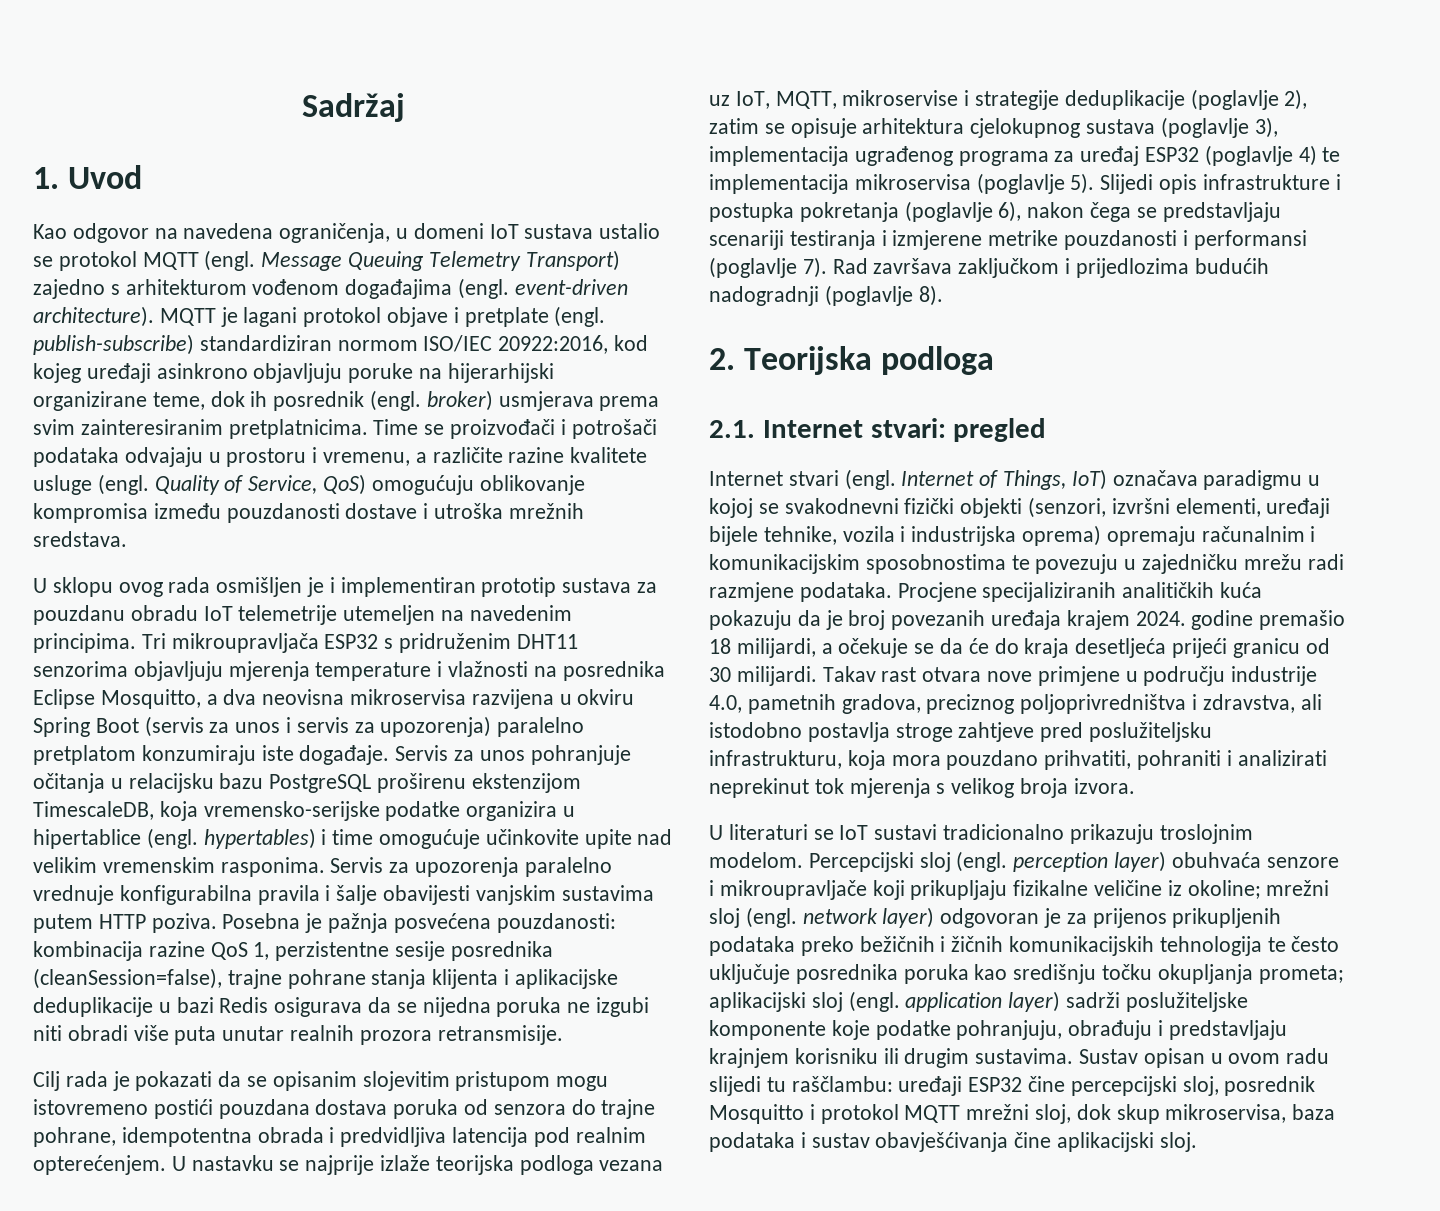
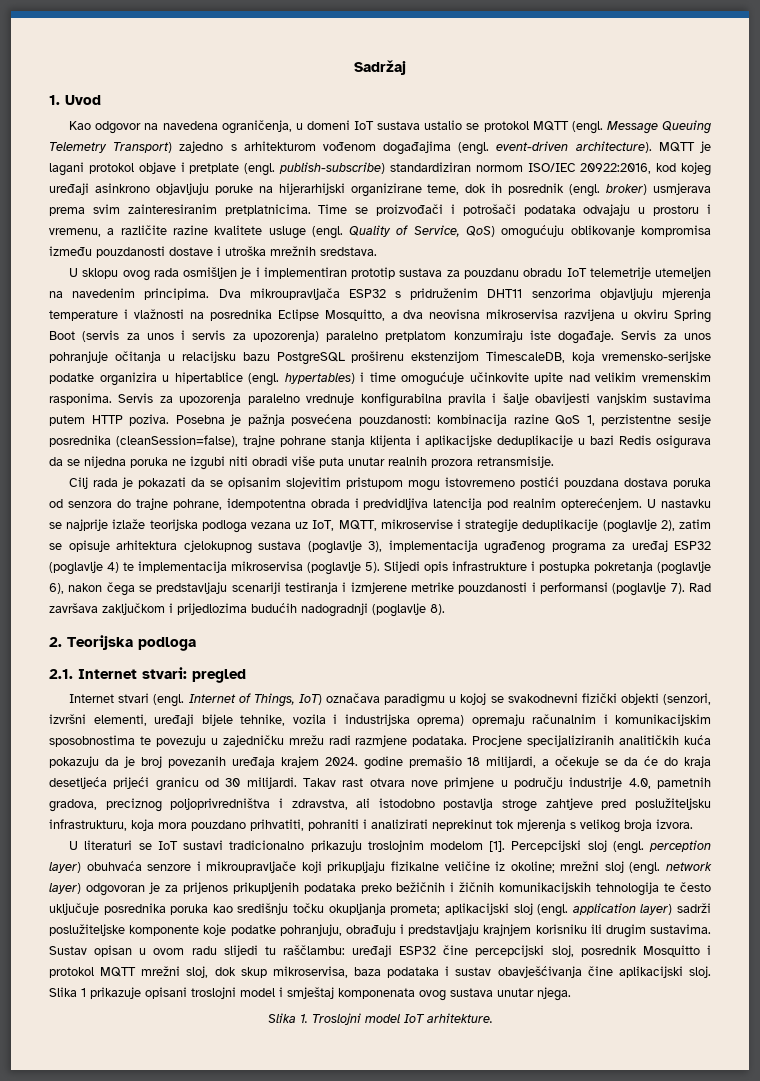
[141,633,166,649] Tri -> [218,289,241,298] Dva
[709,852,803,868] modelom. -> [429,841,506,852] modelom [1].
(1197, 1142) none -> [49,987,571,1001] [267,1013,493,1025] Slika 1 prikazuje opisani troslojni model i smještaj komponenata ovog sustava unutar njega. // Slika 1. Troslojni model IoT arhitekture.

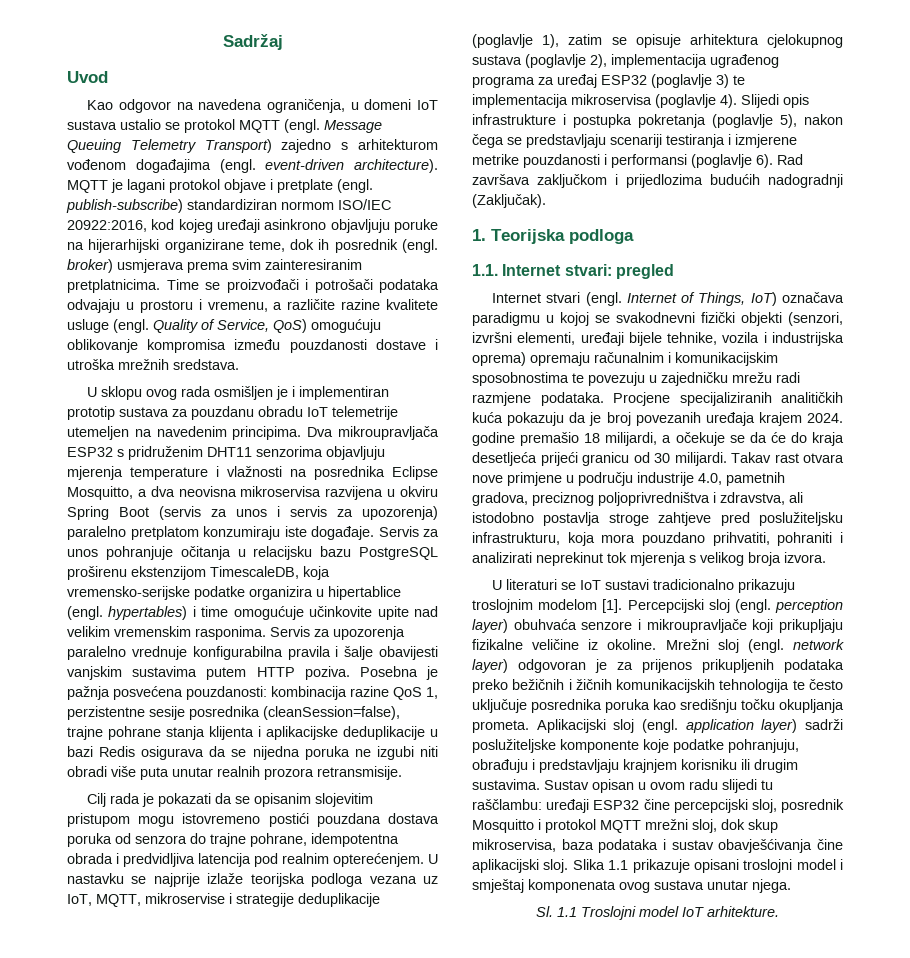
[49,95,60,105] 1. -> (283, 42) none
[660,520,675,531] 2), -> [542,34,560,48] 1),
[368,541,382,552] 3), -> [590,54,607,68] 2),
[107,562,119,573] 4) -> [716,74,729,88] 3)
[365,562,380,573] 5). -> [720,94,737,108] 4).
[49,583,64,594] 6), -> [780,114,797,128] 5),
[670,583,685,594] 7). -> [756,154,773,168] 6).
[372,603,445,617] [49,637,62,647] (poglavlje 8). // 2. -> [472,194,546,208] [472,229,486,241] (Zaključak). // 1.
[49,669,73,679] 2.1. -> [472,264,498,276] 1.1.
[510,861,600,873] okoline; mrežni -> [607,639,709,650] okoline. Mrežni
[390,903,509,915] prometa; aplikacijski -> [472,719,606,733] prometa. Aplikacijski
[81,988,86,997] 1 -> [608,860,629,870] 1.1
[267,1013,308,1023] Slika 1. -> [536,906,577,917] Sl. 1.1

